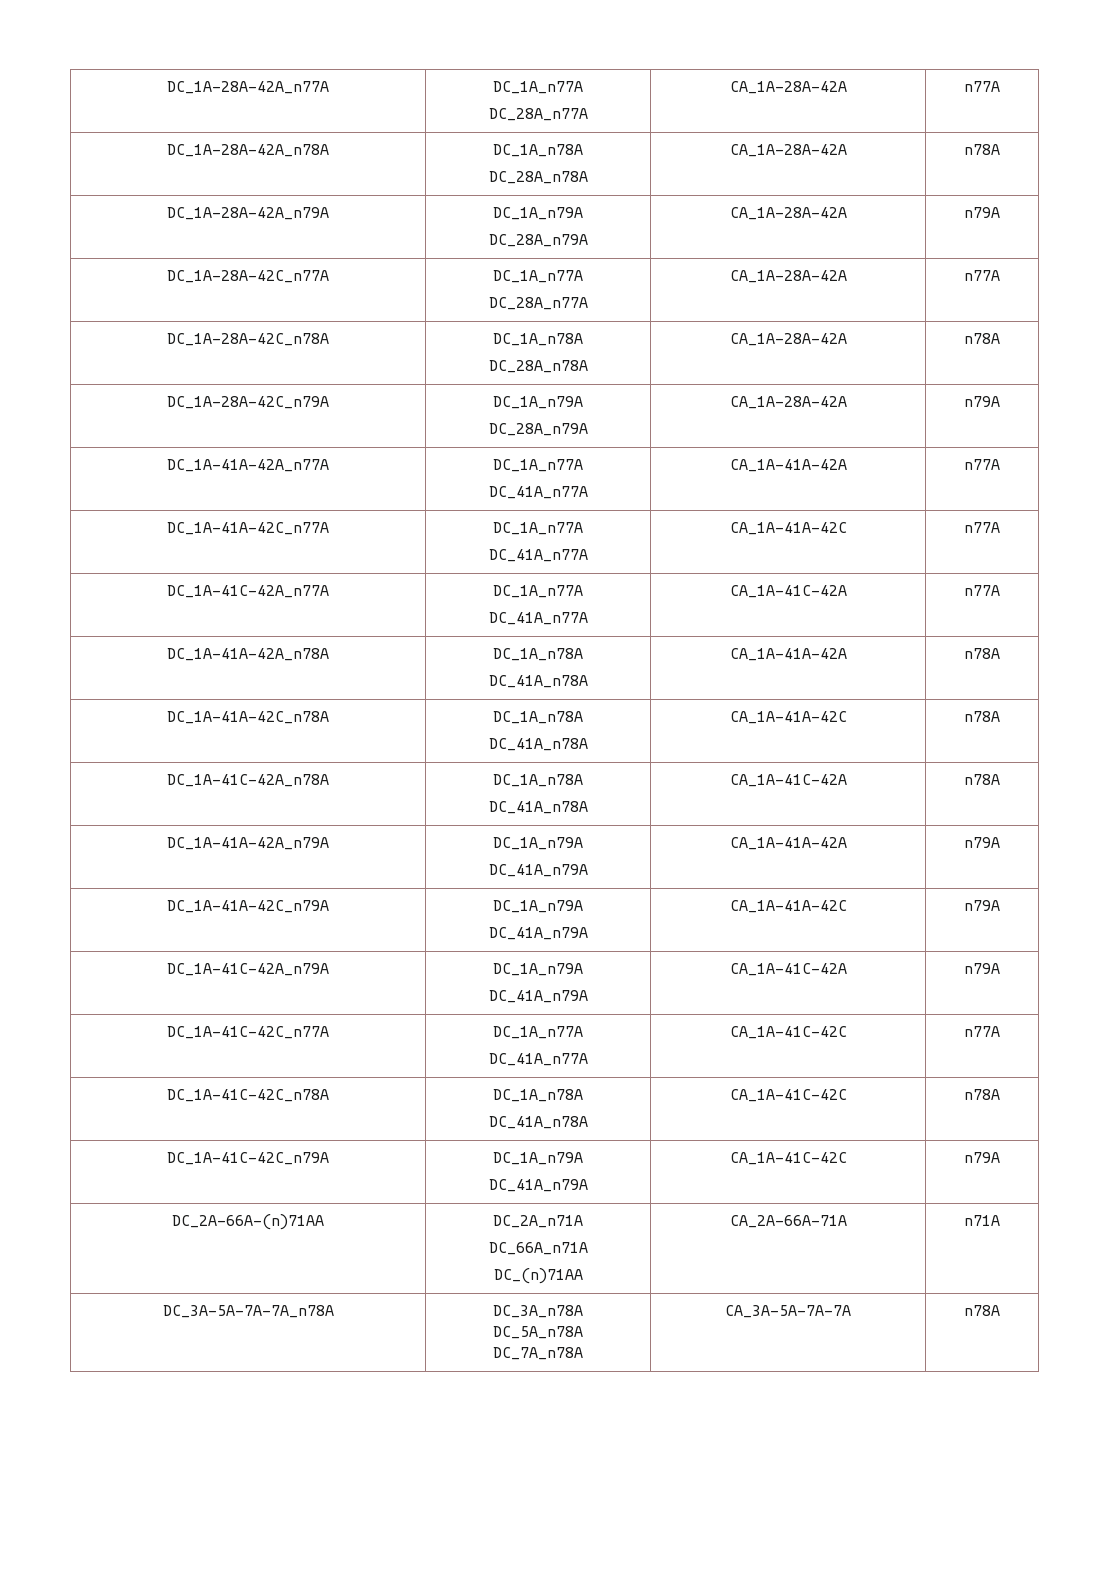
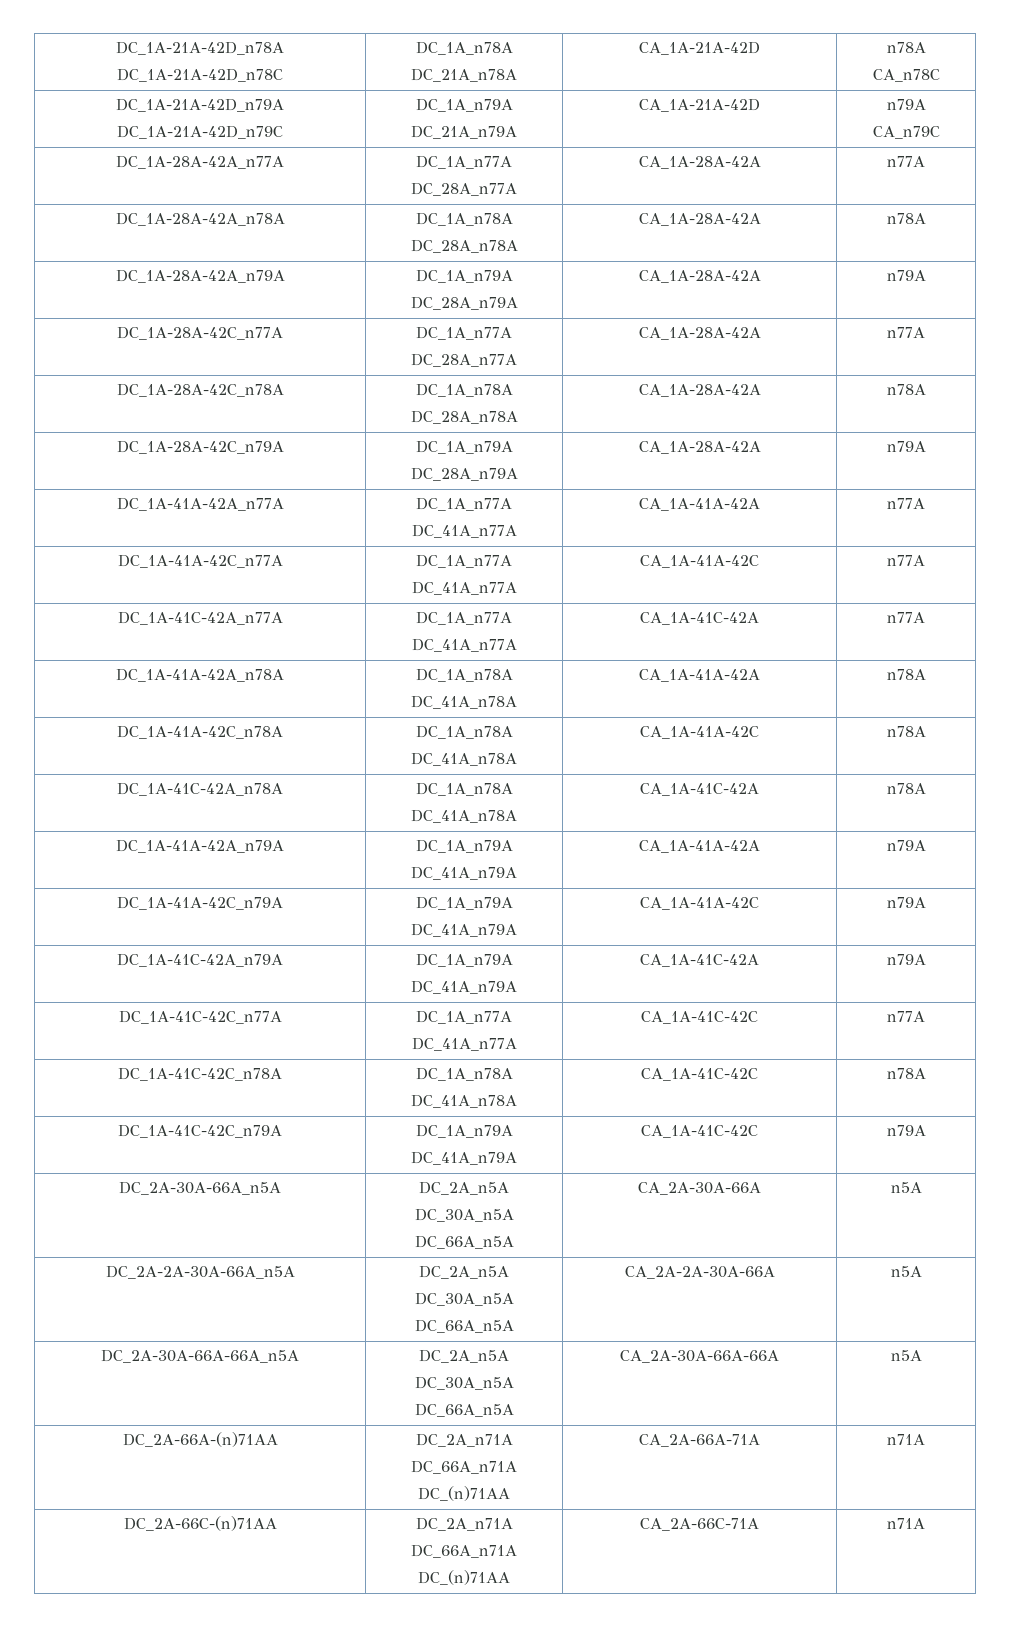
(167, 87) none -> [116,41,284,55] [117,68,283,82] [415,41,513,55] [411,68,517,82] [639,41,761,55] [886,42,926,53] [872,69,940,82] [116,98,284,112] [117,125,283,139] [415,98,513,112] [411,125,517,139] [639,98,761,112] [886,99,926,110] [872,126,940,139] DC_1A-21A-42D_n78A // DC_1A-21A-42D_n78C | DC_1A_n78A // DC_21A_n78A | CA_1A-21A-42D | n78A // CA_n78C // DC_1A-21A-42D_n79A // DC_1A-21A-42D_n79C | DC_1A_n79A // DC_21A_n79A | CA_1A-21A-42D | n79A // CA_n79C //
(1000, 1157) none -> [119,1181,281,1195] [419,1181,509,1195] [414,1208,514,1222] [414,1235,514,1249] [638,1182,762,1195] [890,1182,922,1193] [105,1265,295,1279] [419,1265,509,1279] [414,1292,514,1306] [414,1319,514,1333] [624,1266,775,1279] [890,1266,922,1277] [101,1349,299,1363] [419,1349,509,1363] [414,1376,514,1390] [414,1403,514,1417] [620,1350,780,1363] [890,1350,922,1361] // DC_2A-30A-66A_n5A | DC_2A_n5A // DC_30A_n5A // DC_66A_n5A | CA_2A-30A-66A | n5A // DC_2A-2A-30A-66A_n5A | DC_2A_n5A // DC_30A_n5A // DC_66A_n5A | CA_2A-2A-30A-66A | n5A // DC_2A-30A-66A-66A_n5A | DC_2A_n5A // DC_30A_n5A // DC_66A_n5A | CA_2A-30A-66A-66A | n5A
[162,1305,334,1318] [493,1305,583,1318] [493,1326,583,1339] [493,1347,583,1360] [725,1305,851,1318] [964,1305,1000,1316] DC_3A-5A-7A-7A_n78A | DC_3A_n78A // DC_5A_n78A // DC_7A_n78A | CA_3A-5A-7A-7A | n78A -> [123,1516,277,1531] [415,1517,513,1531] [411,1544,517,1558] [418,1570,510,1585] [640,1518,760,1531] [887,1518,925,1529] DC_2A-66C-(n)71AA | DC_2A_n71A // DC_66A_n71A // DC_(n)71AA | CA_2A-66C-71A | n71A

